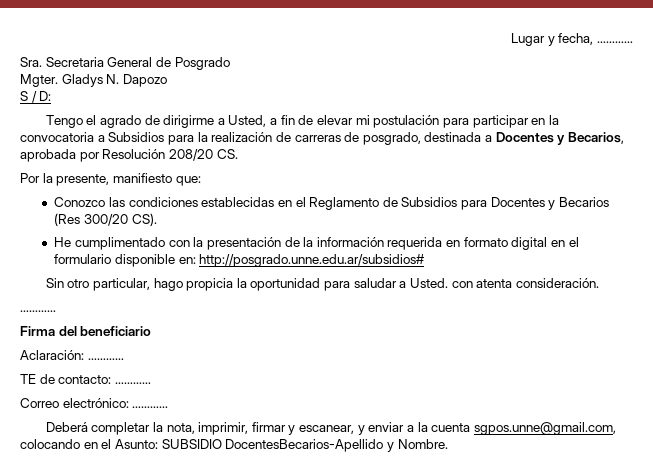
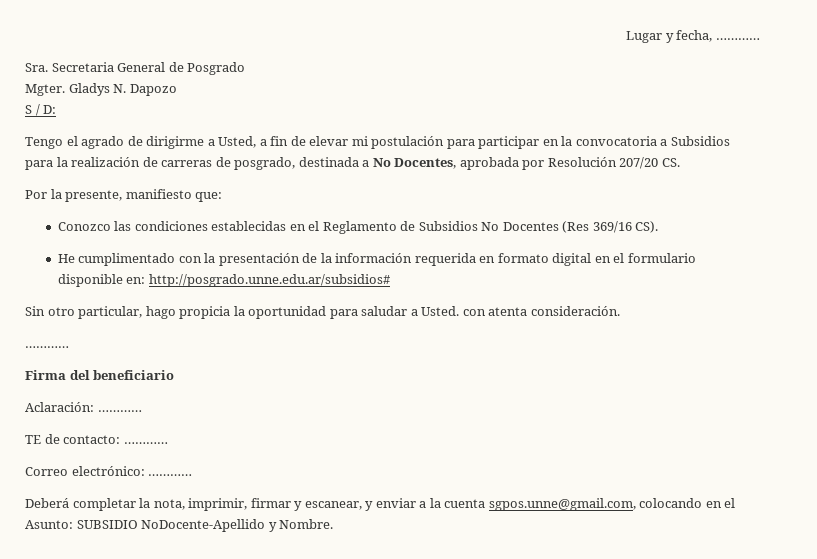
[495,132,625,145] Docentes y Becarios, -> [372,158,457,169] No Docentes,
[168,149,213,161] 208/20 -> [619,157,659,169] 207/20
[461,197,610,210] [54,213,128,226] para Docentes y Becarios (Res 300/20 -> [481,221,632,233] No Docentes (Res 369/16
[225,439,384,452] DocentesBecarios-Apellido -> [141,519,266,532] NoDocente-Apellido

